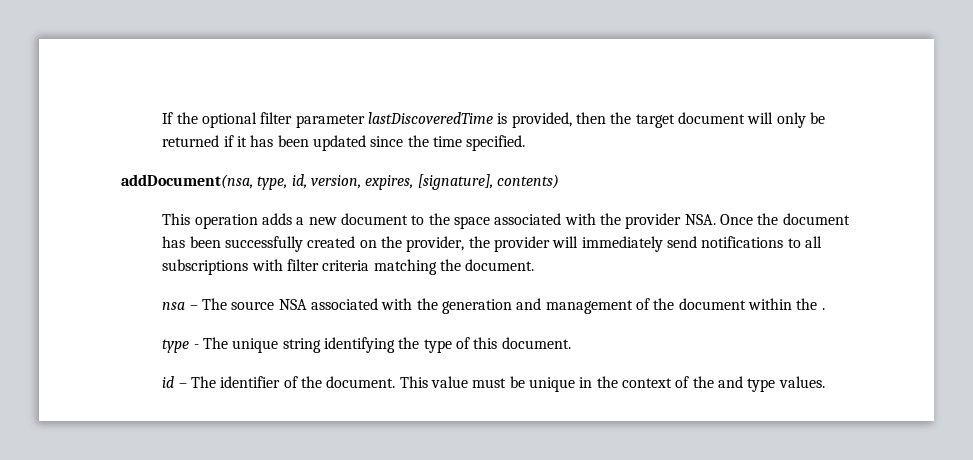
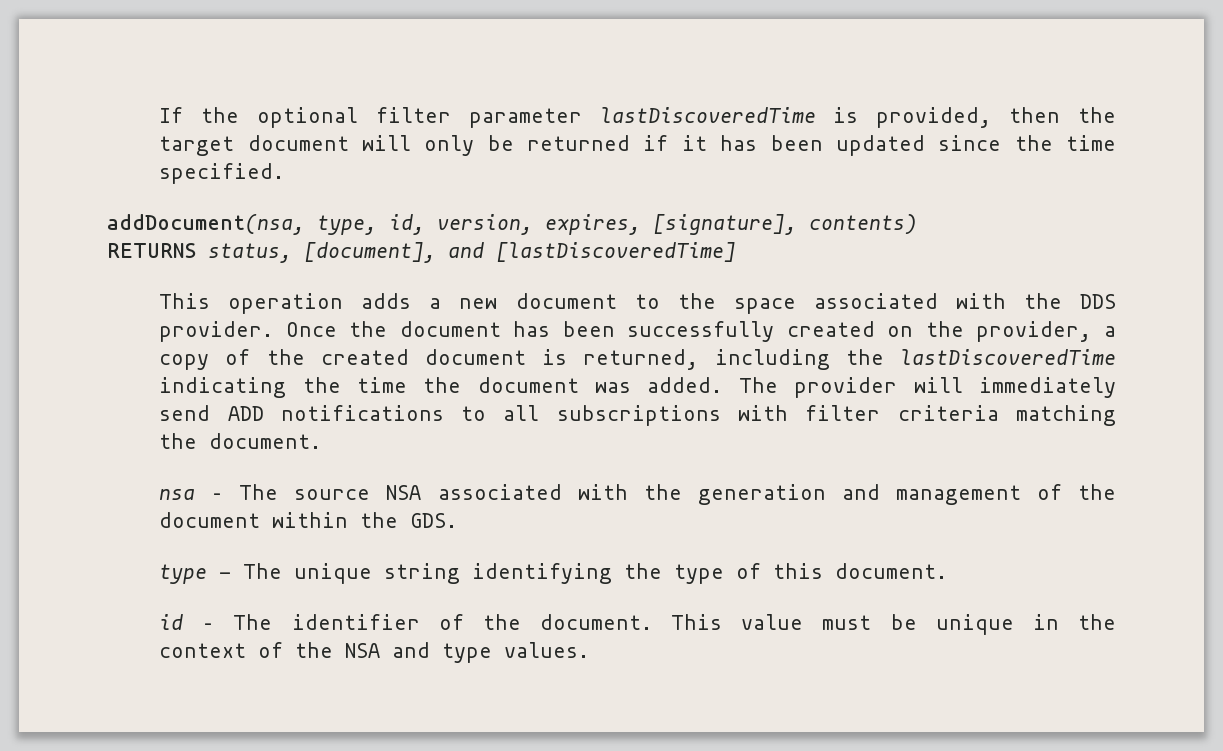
(559, 181) none -> [107,242,736,263] // RETURNS status, [document], and [lastDiscoveredTime]
[625,213,716,229] provider NSA. -> [1080,294,1116,309] [159,321,274,342] DDS provider.
[468,236,490,248] the -> [1104,326,1116,337] [159,349,1116,370] [159,377,778,398] a copy of the created document is returned, including the lastDiscoveredTime indicating the time the document was added. The
(697, 242) none -> [227,406,264,421] ADD
[821,308,825,310] . -> [410,513,458,528] GDS.
(714, 382) none -> [345,643,381,658] NSA

